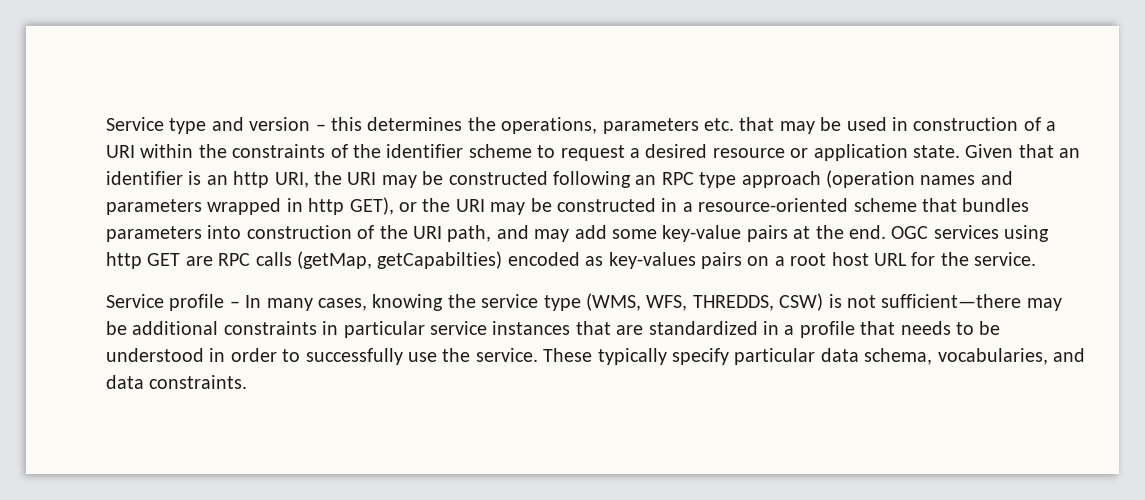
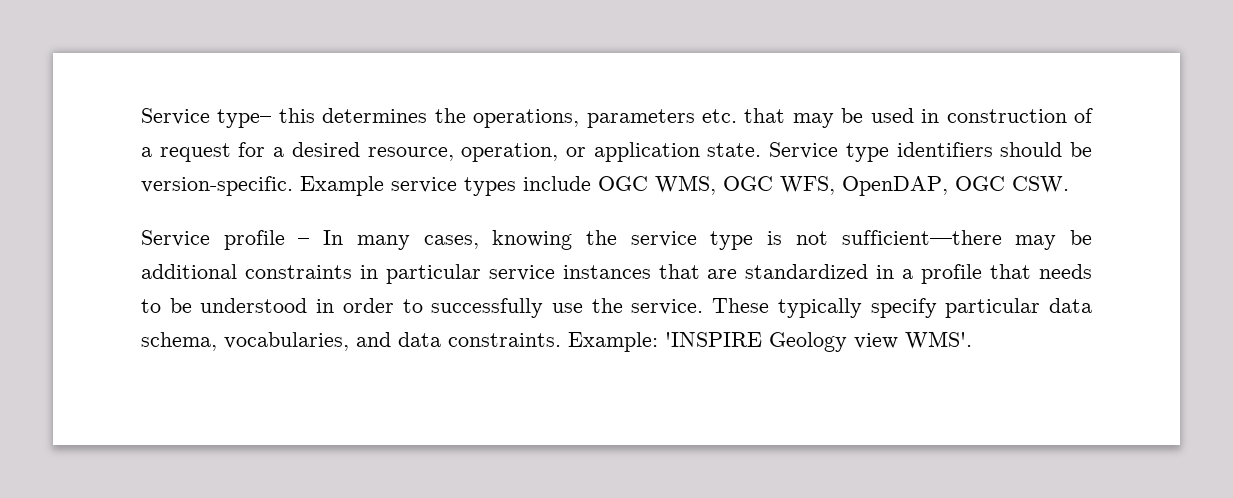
[106,117,326,134] Service type and version – -> [141,108,272,128] Service type–
[106,144,1081,161] [106,170,1013,188] [106,197,1030,215] [106,225,1050,242] [106,251,1037,269] URI within the constraints of the identifier scheme to request a desired resource or application state. Given that an identifier is an http URI, the URI may be constructed following an RPC type approach (operation names and parameters wrapped in http GET), or the URI may be constructed in a resource-oriented scheme that bundles parameters into construction of the URI path, and may add some key-value pairs at the end. OGC services using http GET are RPC calls (getMap, getCapabilties) encoded as key-values pairs on a root host URL for the service. -> [159,142,1092,162] [141,175,1069,196] request for a desired resource, operation, or application state. Service type identifiers should be version-specific. Example service types include OGC WMS, OGC WFS, OpenDAP, OGC CSW.
[585,293,824,311] (WMS, WFS, THREDDS, CSW) -> (754, 240) none
(248, 382) none -> [568,331,972,352] Example: 'INSPIRE Geology view WMS'.

